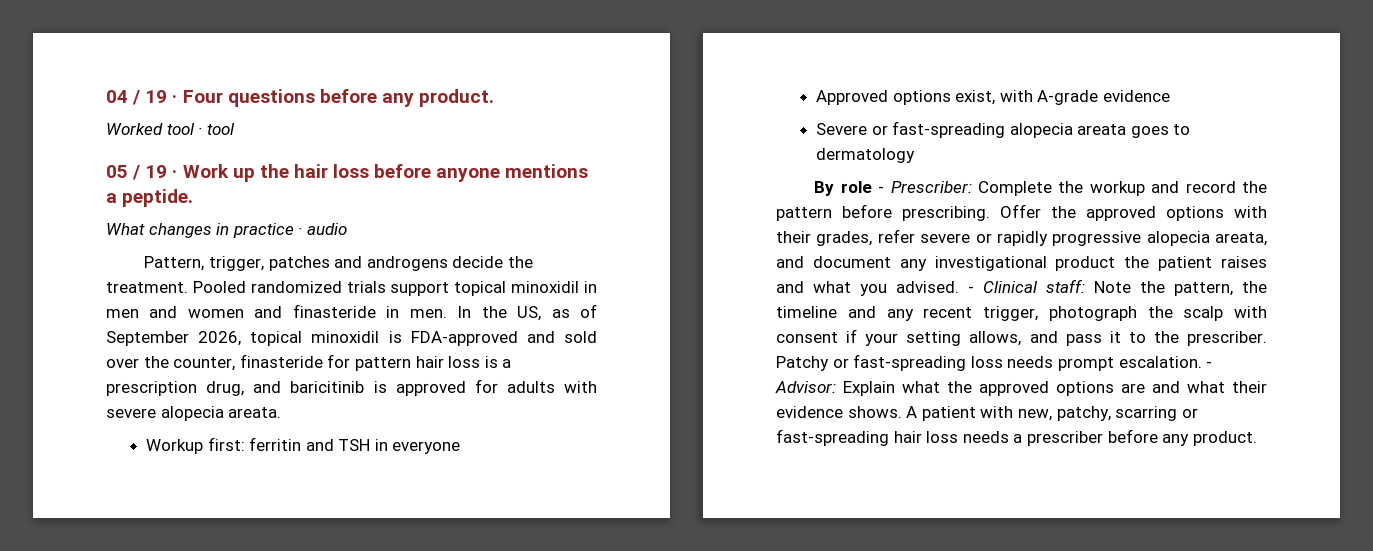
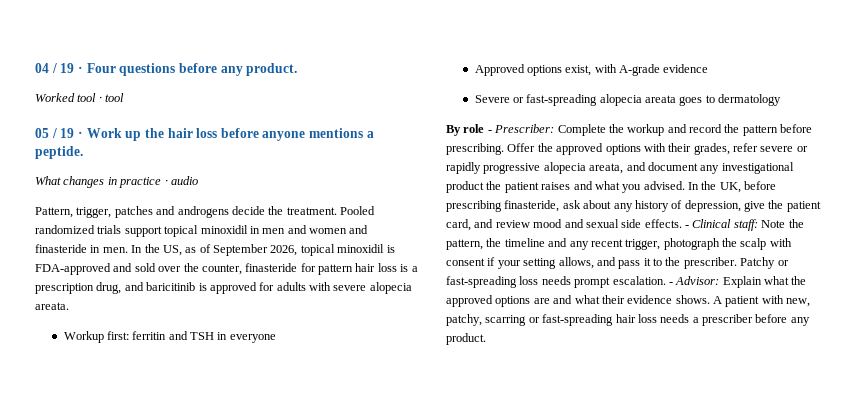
(959, 287) none -> [688,181,777,193] [446,200,821,212] [446,219,682,231] In the UK, before prescribing finasteride, ask about any history of depression, give the patient card, and review mood and sexual side effects.

